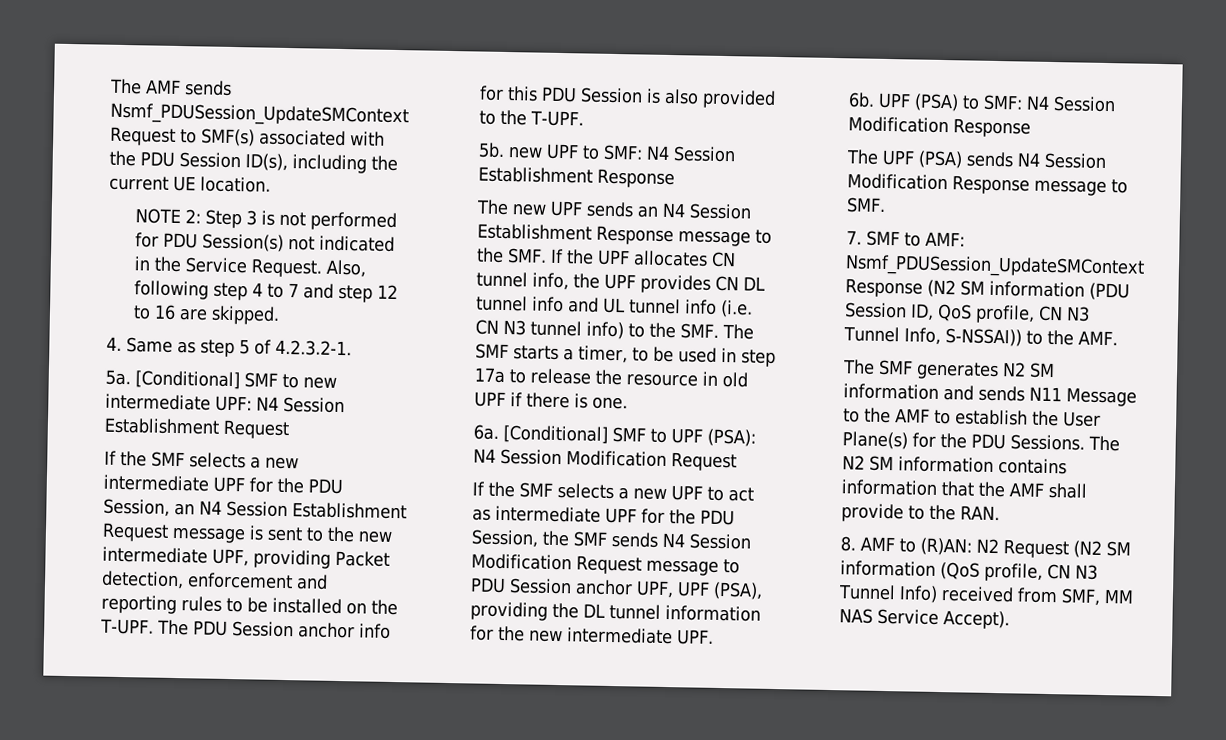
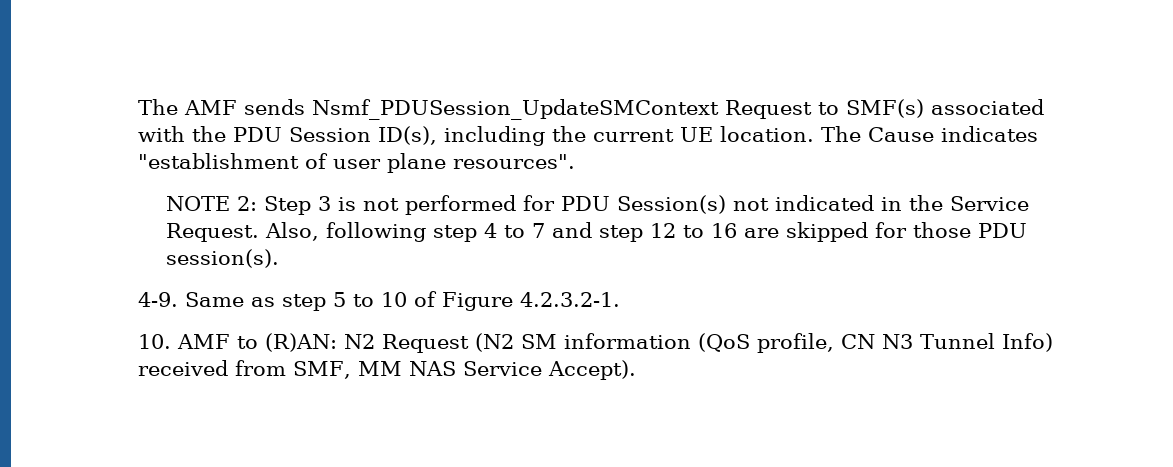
(271, 184) none -> [821,126,1039,142] [138,153,576,173] The Cause indicates "establishment of user plane resources".
[210,305,280,325] [105,336,352,358] [104,369,337,390] [104,393,345,414] [103,417,290,440] [103,450,299,470] [102,474,343,495] [102,498,407,520] [101,522,393,544] [101,546,390,569] [100,570,328,590] [100,594,398,616] [99,618,391,639] [478,85,776,109] [478,109,584,127] [477,142,736,163] [477,166,675,189] [475,199,752,220] [476,223,772,247] [475,247,736,268] [475,271,765,294] [475,295,753,318] [474,319,754,340] [474,343,776,367] [473,367,748,388] [473,391,628,410] [472,424,756,447] [472,448,737,472] [471,481,754,502] [471,505,735,526] [470,529,752,550] [470,553,740,576] [469,577,763,600] [469,601,761,622] [469,625,714,645] [847,92,1116,113] [847,116,1031,138] [845,149,1107,169] [846,173,1128,197] [845,197,886,213] [845,230,965,247] [844,254,1145,279] [844,278,1130,301] [844,302,1090,324] [842,326,1118,347] [841,359,1055,381] [842,383,1137,407] [842,407,1101,427] [841,431,1120,452] [841,455,1067,475] [840,479,1087,499] [840,503,1000,523] [839,536,856,552] skipped. // 4. Same as step 5 of 4.2.3.2-1. // 5a. [Conditional] SMF to new intermediate UPF: N4 Session Establishment Request // If the SMF selects a new intermediate UPF for the PDU Session, an N4 Session Establishment Request message is sent to the new intermediate UPF, providing Packet detection, enforcement and reporting rules to be installed on the T-UPF. The PDU Session anchor info for this PDU Session is also provided to the T-UPF. // 5b. new UPF to SMF: N4 Session Establishment Response // The new UPF sends an N4 Session Establishment Response message to the SMF. If the UPF allocates CN tunnel info, the UPF provides CN DL tunnel info and UL tunnel info (i.e. CN N3 tunnel info) to the SMF. The SMF starts a timer, to be used in step 17a to release the resource in old UPF if there is one. // 6a. [Conditional] SMF to UPF (PSA): N4 Session Modification Request // If the SMF selects a new UPF to act as intermediate UPF for the PDU Session, the SMF sends N4 Session Modification Request message to PDU Session anchor UPF, UPF (PSA), providing the DL tunnel information for the new intermediate UPF. // 6b. UPF (PSA) to SMF: N4 Session Modification Response // The UPF (PSA) sends N4 Session Modification Response message to SMF. // 7. SMF to AMF: Nsmf_PDUSession_UpdateSMContext Response (N2 SM information (PDU Session ID, QoS profile, CN N3 Tunnel Info, S-NSSAI)) to the AMF. // The SMF generates N2 SM information and sends N11 Message to the AMF to establish the User Plane(s) for the PDU Sessions. The N2 SM information contains information that the AMF shall provide to the RAN. // 8. -> [786,222,1028,242] [166,249,280,268] [138,291,621,311] [138,334,172,349] skipped for those PDU session(s). // 4-9. Same as step 5 to 10 of Figure 4.2.3.2-1. // 10.

